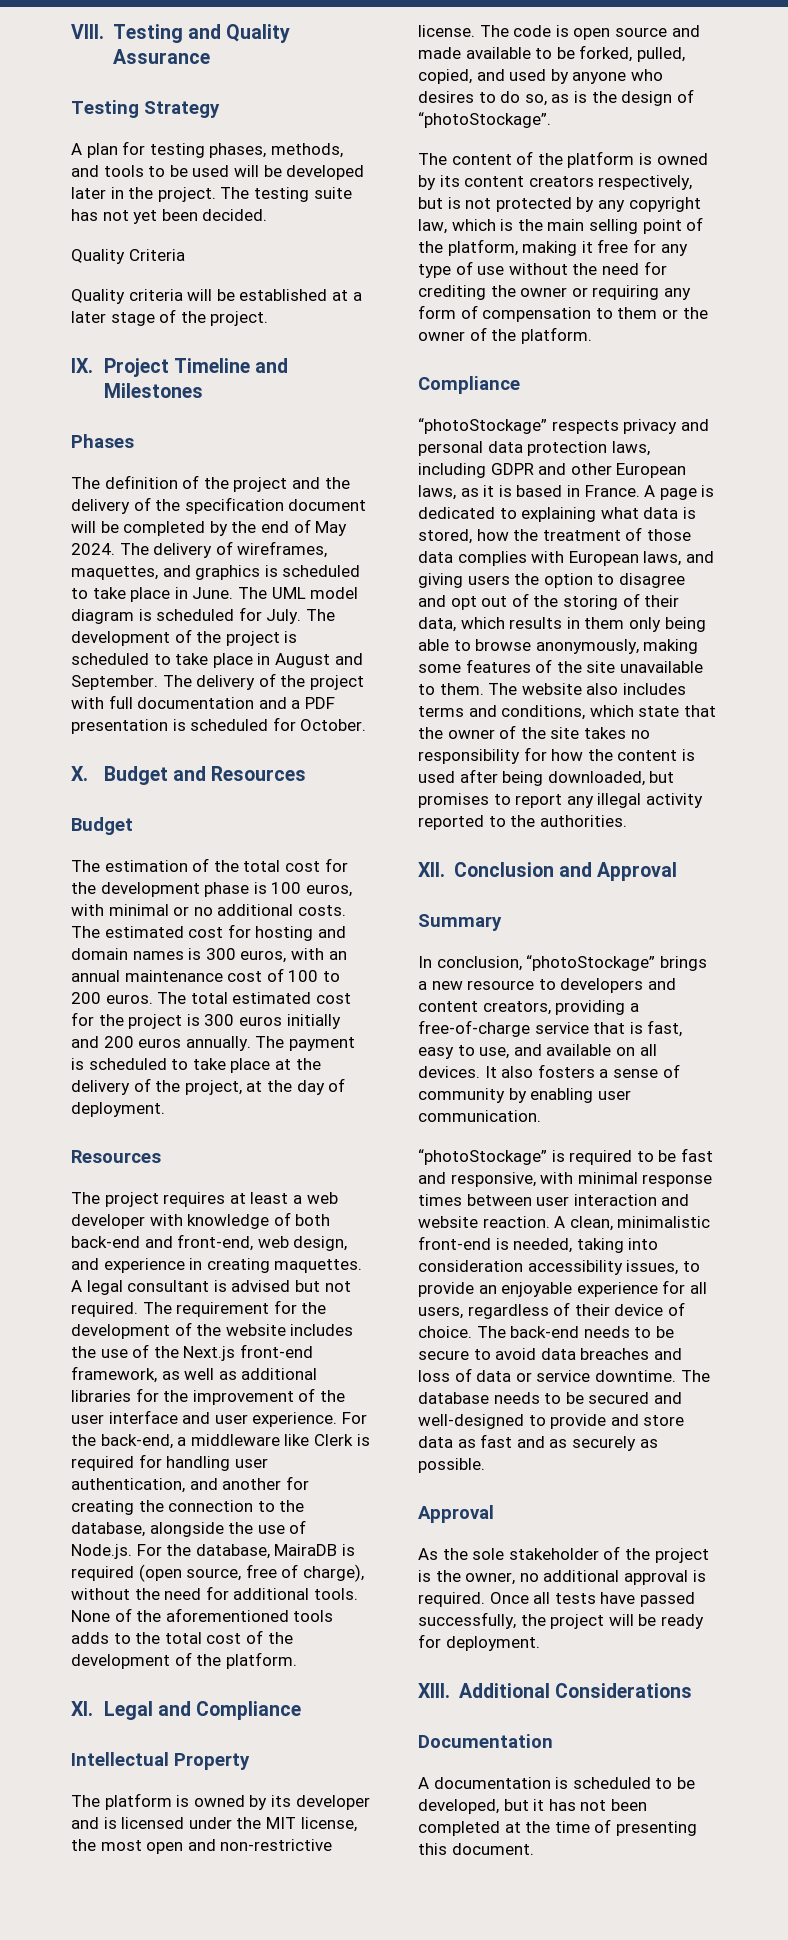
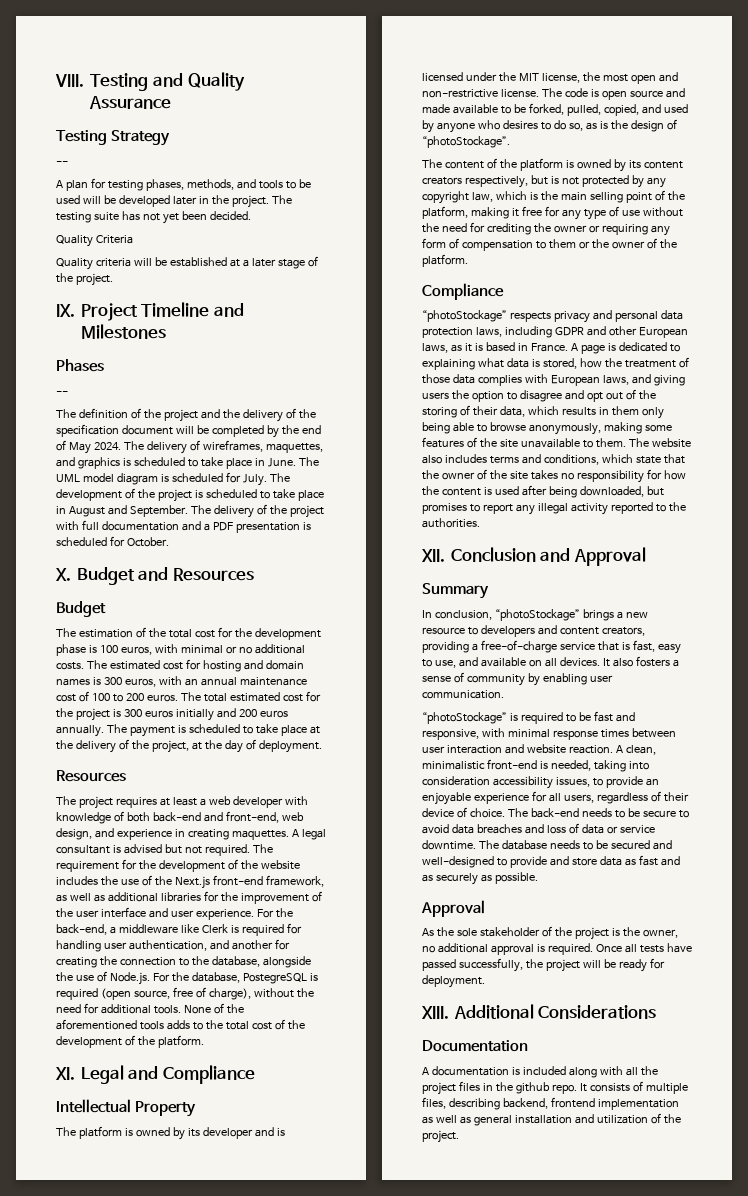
(220, 109) none -> [56,161,68,165] // --
(134, 441) none -> [56,391,68,395] // --
[274,1544,338,1556] MairaDB -> [242,973,307,984] PostegreSQL
[572,1777,695,1789] [418,1799,647,1814] [418,1819,697,1836] [418,1843,534,1855] scheduled to be developed, but it has not been completed at the time of presenting this document. -> [522,1066,658,1078] [422,1081,688,1095] [422,1097,679,1110] [422,1113,681,1126] [422,1130,459,1143] included along with all the project files in the github repo. It consists of multiple files, describing backend, frontend implementation as well as general installation and utilization of the project.

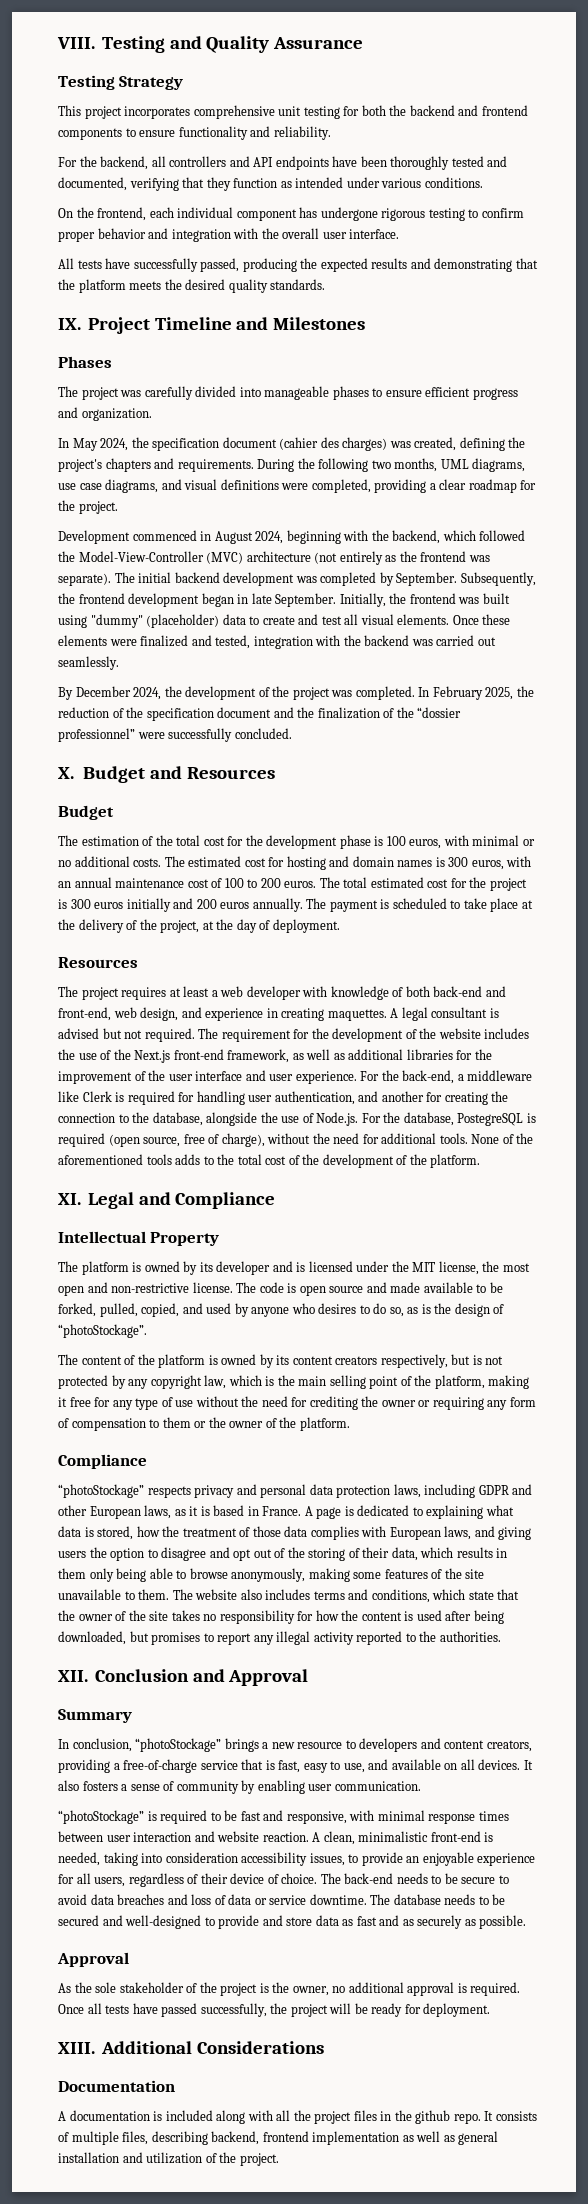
[56,161,68,165] [56,178,311,191] [56,195,292,208] [56,211,251,224] [56,235,133,247] [56,256,318,270] [56,273,113,286] -- // A plan for testing phases, methods, and tools to be used will be developed later in the project. The testing suite has not yet been decided. // Quality Criteria // Quality criteria will be established at a later stage of the project. -> [58,105,528,119] [58,126,331,140] [58,156,508,170] [58,177,483,191] [58,207,524,221] [58,228,400,242] [58,258,538,272] [58,279,326,293] This project incorporates comprehensive unit testing for both the backend and frontend components to ensure functionality and reliability. // For the backend, all controllers and API endpoints have been thoroughly tested and documented, verifying that they function as intended under various conditions. // On the frontend, each individual component has undergone rigorous testing to confirm proper behavior and integration with the overall user interface. // All tests have successfully passed, producing the expected results and demonstrating that the platform meets the desired quality standards.
[56,391,68,395] [56,408,316,422] [56,424,321,438] [56,440,323,454] [56,457,319,469] [56,472,290,486] [56,488,324,502] [56,504,324,518] [56,520,311,533] [56,536,169,547] -- // The definition of the project and the delivery of the specification document will be completed by the end of May 2024. The delivery of wireframes, maquettes, and graphics is scheduled to take place in June. The UML model diagram is scheduled for July. The development of the project is scheduled to take place in August and September. The delivery of the project with full documentation and a PDF presentation is scheduled for October. -> [58,386,518,400] [58,407,152,421] [58,437,526,451] [58,458,526,472] [58,479,537,493] [58,500,118,514] [58,530,526,544] [58,551,490,565] [58,572,536,586] [58,593,510,607] [58,614,511,628] [58,635,496,649] [58,656,119,670] [58,686,534,700] [58,707,462,721] [58,728,292,742] The project was carefully divided into manageable phases to ensure efficient progress and organization. // In May 2024, the specification document (cahier des charges) was created, defining the project's chapters and requirements. During the following two months, UML diagrams, use case diagrams, and visual definitions were completed, providing a clear roadmap for the project. // Development commenced in August 2024, beginning with the backend, which followed the Model-View-Controller (MVC) architecture (not entirely as the frontend was separate). The initial backend development was completed by September. Subsequently, the frontend development began in late September. Initially, the frontend was built using "dummy" (placeholder) data to create and test all visual elements. Once these elements were finalized and tested, integration with the backend was carried out seamlessly. // By December 2024, the development of the project was completed. In February 2025, the reduction of the specification document and the finalization of the “dossier professionnel” were successfully concluded.

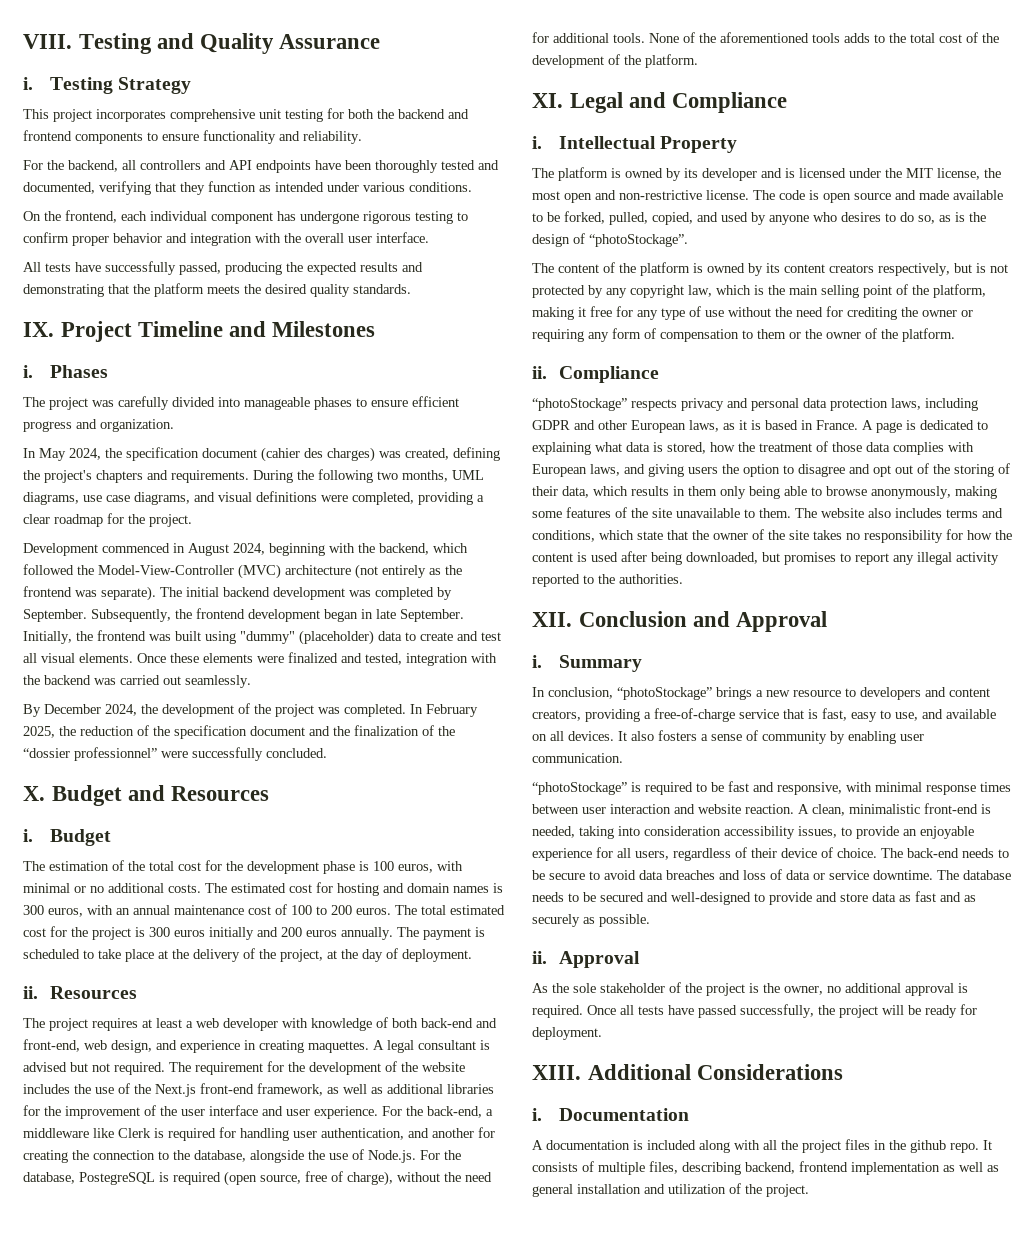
(364, 43) none -> [23,77,33,90] i.
(366, 323) none -> [23,365,33,378] i.
(276, 773) none -> [23,829,33,842] i.
(340, 926) none -> [23,986,38,999] ii.
(276, 1200) none -> [532,136,542,149] i.
(350, 1424) none -> [532,366,547,379] ii.
(309, 1677) none -> [532,655,542,668] i.
(527, 1922) none -> [532,951,547,964] ii.
(324, 2047) none -> [532,1108,542,1121] i.

